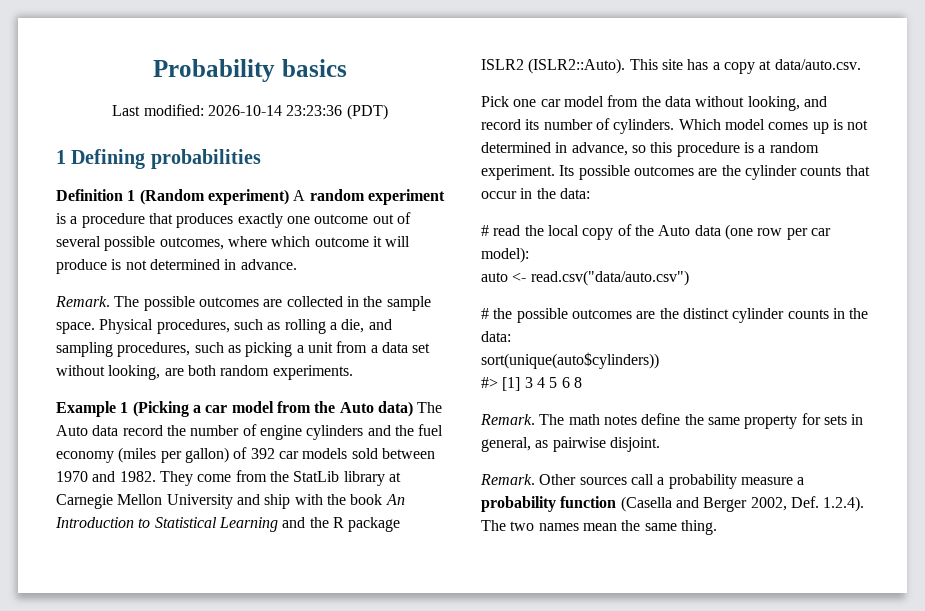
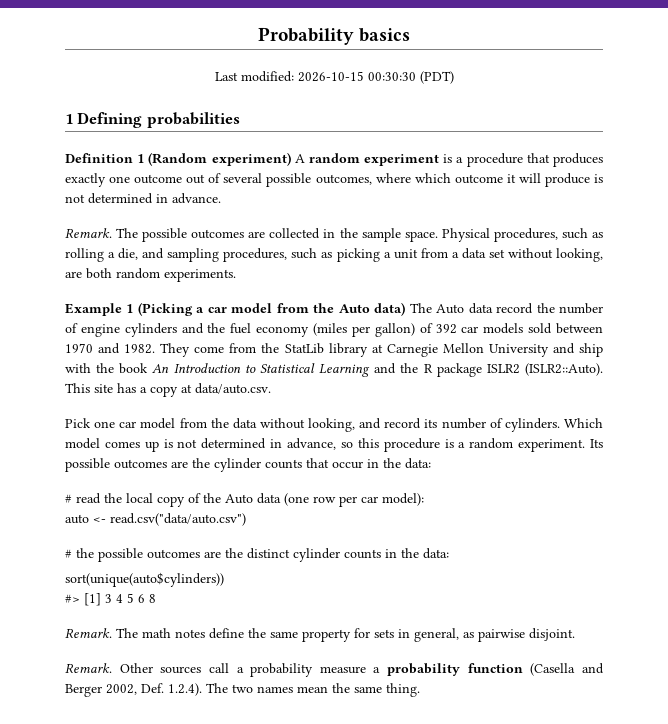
[208,105,343,116] 2026-10-14 23:23:36 -> [297,71,416,82] 2026-10-15 00:30:30

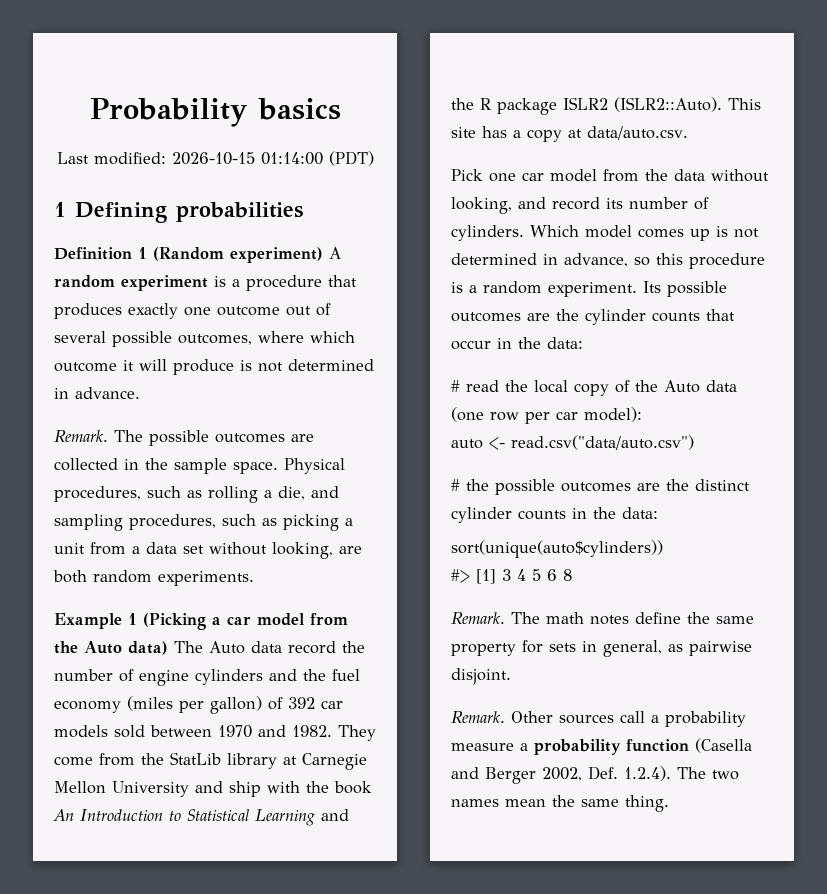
[367,72,416,81] 00:30:30 -> [260,152,323,165] 01:14:00

